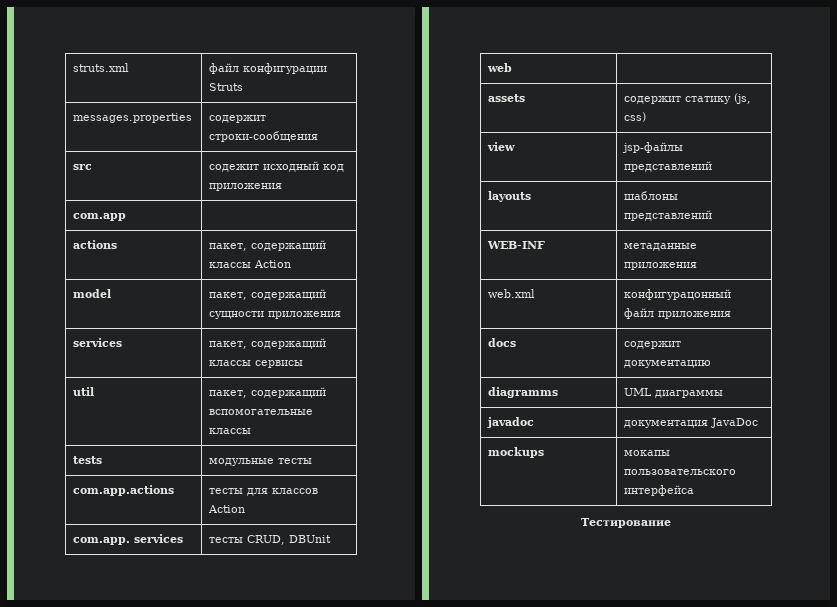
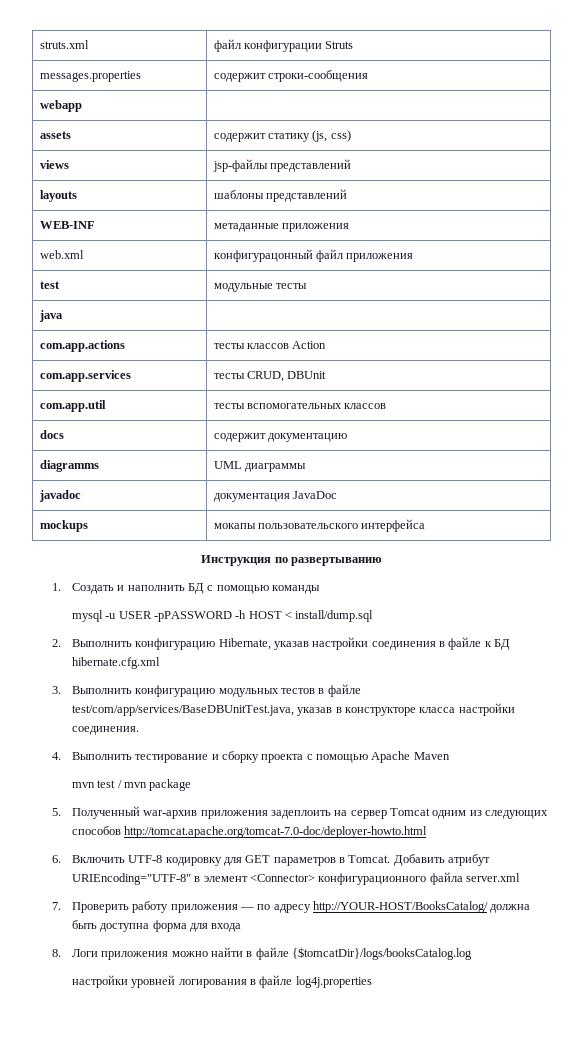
[73,164,93,170] [209,161,345,172] [209,183,283,191] [73,213,127,221] [73,240,118,249] [209,240,327,251] [209,260,292,268] [73,289,112,298] [209,289,327,300] [209,311,342,319] [73,338,123,347] [209,338,327,349] [209,360,304,368] [73,387,95,396] [209,387,327,398] [209,409,314,415] [209,428,252,434] [73,456,103,464] [209,458,313,466] [73,485,175,496] [209,488,319,496] [208,505,246,513] [73,534,184,545] [209,535,332,545] [487,63,513,72] src | содежит исходный код приложения // com.app | // actions | пакет, содержащий классы Action // model | пакет, содержащий сущности приложения // services | пакет, содержащий классы сервисы // util | пакет, содержащий вспомогательные классы // tests | модульные тесты // com.app.actions | тесты для классов Action // com.app. services | тесты CRUD, DBUnit // web -> [39,100,82,112] webapp
[487,142,516,151] view -> [39,160,69,169] views
(732, 315) none -> [39,281,60,289] [213,283,307,292] [38,310,63,322] [39,340,125,352] [213,341,327,349] [39,370,131,382] [213,371,327,382] [39,400,106,412] [213,403,387,409] // test | модульные тесты // java | // com.app.actions | тесты классов Action // com.app.services | тесты CRUD, DBUnit // com.app.util | тесты вспомогательных классов
[581,518,671,528] Тестирование -> [201,555,382,566] [51,583,321,594] [71,610,374,622] [51,637,511,650] [71,657,160,669] [51,684,361,697] [71,703,515,716] [71,726,139,735] [51,751,450,763] [71,779,192,791] [51,806,549,819] [71,826,428,838] [51,854,491,866] [71,872,521,885] [51,901,531,913] [71,920,242,932] [51,947,473,960] [71,975,372,988] Инструкция по развертыванию // 1. Создать и наполнить БД с помощью команды // mysql -u USER -pPASSWORD -h HOST < install/dump.sql // 2. Выполнить конфигурацию Hibernate, указав настройки соединения в файле к БД hibernate.cfg.xml // 3. Выполнить конфигурацию модульных тестов в файле test/com/app/services/BaseDBUnitTest.java, указав в конструкторе класса настройки соединения. // 4. Выполнить тестирование и сборку проекта с помощью Apache Maven // mvn test / mvn package // 5. Полученный war-архив приложения задеплоить на сервер Tomcat одним из следующих способов http://tomcat.apache.org/tomcat-7.0-doc/deployer-howto.html // 6. Включить UTF-8 кодировку для GET параметров в Tomcat. Добавить атрибут URIEncoding="UTF-8" в элемент <Connector> конфигурационного файла server.xml // 7. Проверить работу приложения — по адресу http://YOUR-HOST/BooksCatalog/ должна быть доступна форма для входа // 8. Логи приложения можно найти в файле {$tomcatDir}/logs/booksCatalog.log // настройки уровней логирования в файле log4j.properties

